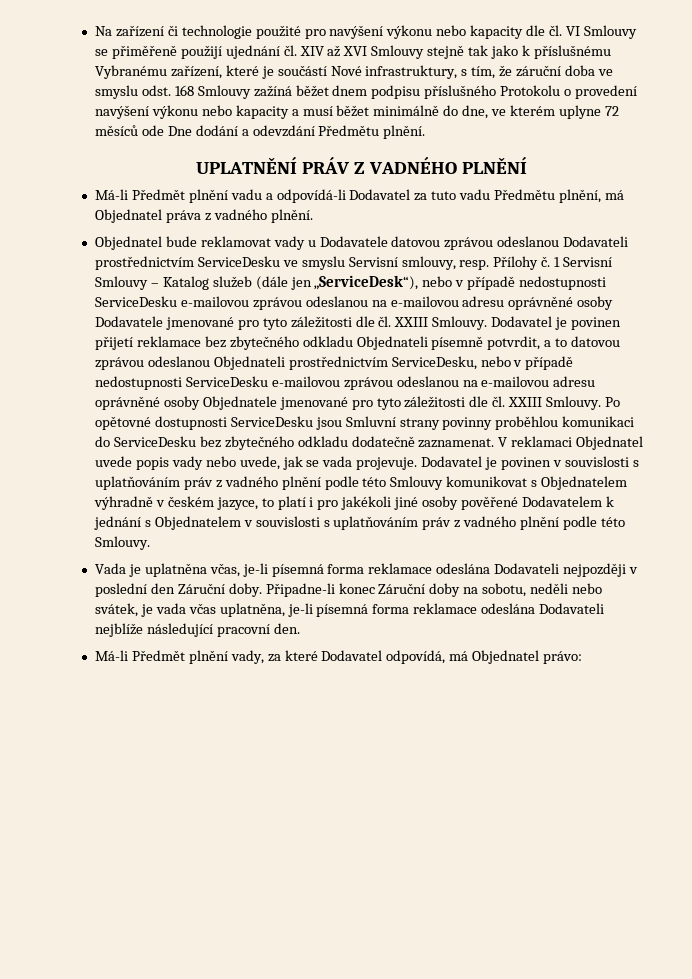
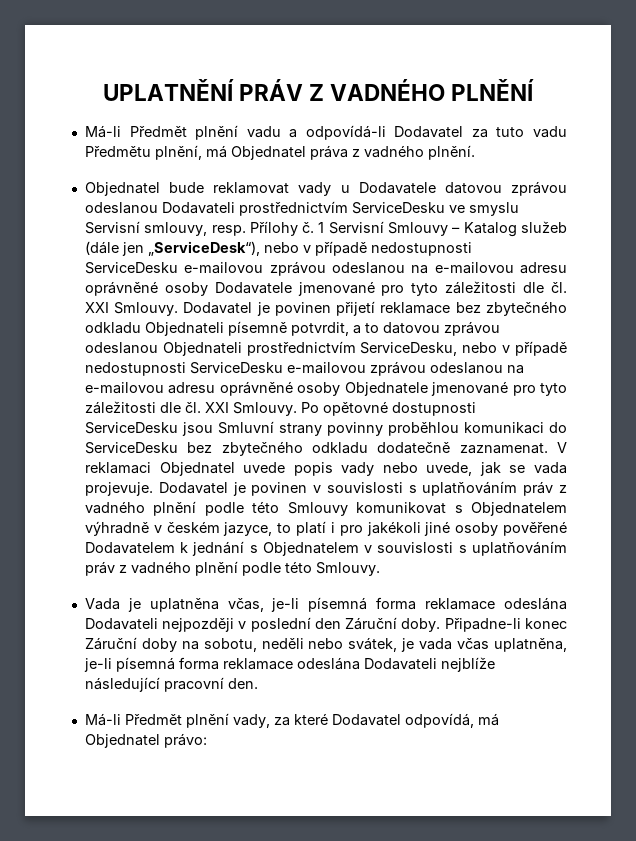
[94,25,637,39] [94,45,611,59] [94,65,613,79] [94,85,638,99] [94,105,619,119] [94,125,426,139] Na zařízení či technologie použité pro navýšení výkonu nebo kapacity dle čl. VI Smlouvy se přiměřeně použijí ujednání čl. XIV až XVI Smlouvy stejně tak jako k příslušnému Vybranému zařízení, které je součástí Nové infrastruktury, s tím, že záruční doba ve smyslu odst. 168 Smlouvy zažíná běžet dnem podpisu příslušného Protokolu o provedení navýšení výkonu nebo kapacity a musí běžet minimálně do dne, ve kterém uplyne 72 měsíců ode Dne dodání a odevzdání Předmětu plnění. // -> (102, 90) none
[394,317,429,327] XXIII -> [84,302,109,313] XXI
[508,397,543,407] XXIII -> [204,402,229,413] XXI

